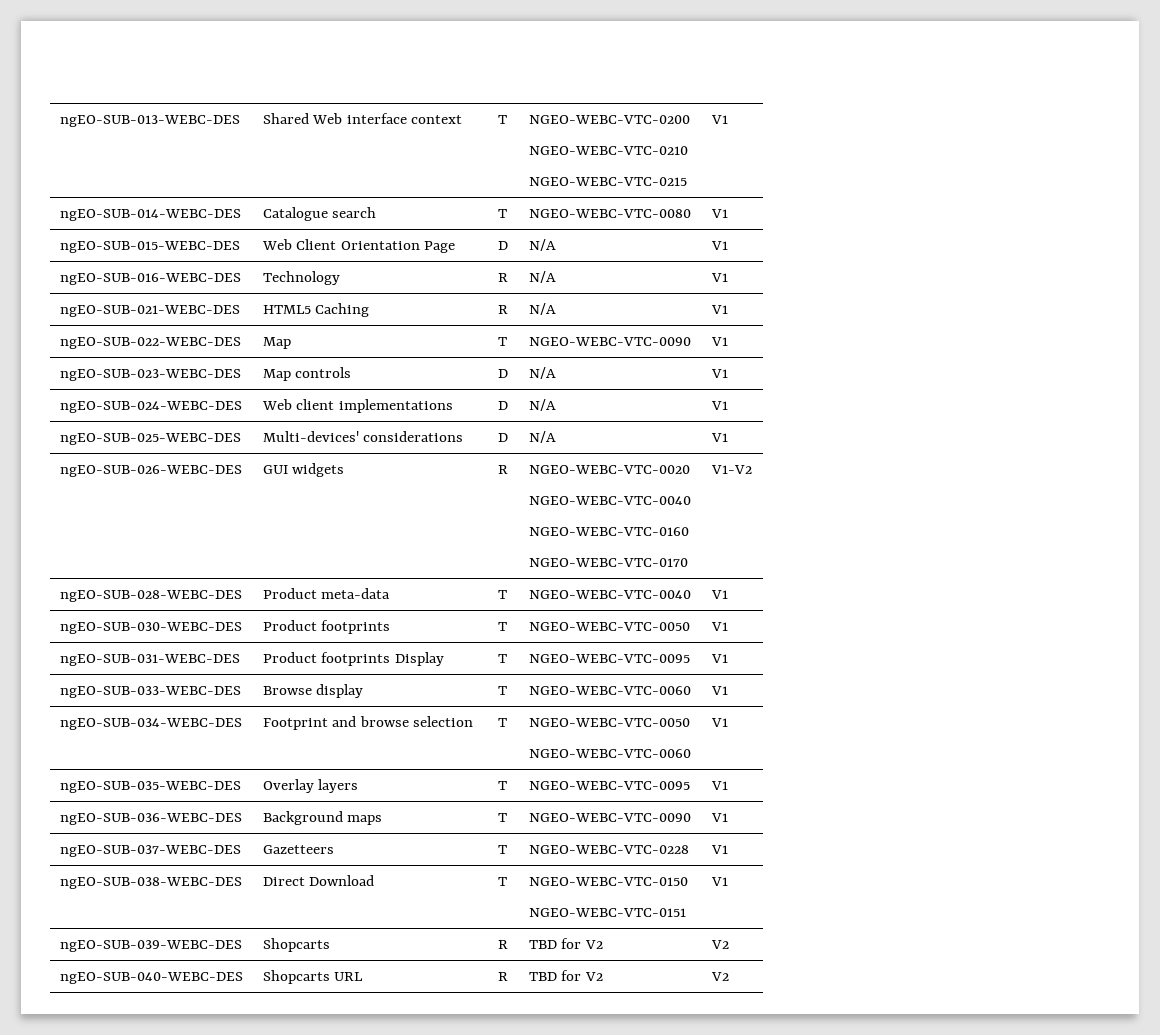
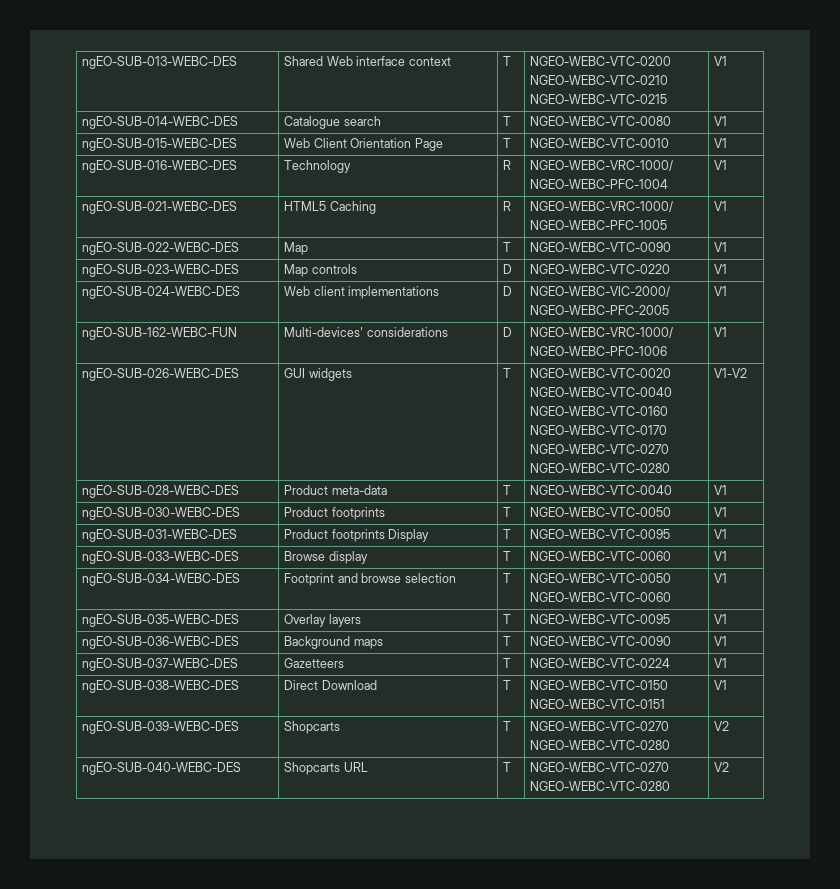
[497,241,508,250] [528,239,556,251] D | N/A -> [503,138,512,148] [530,138,670,148] T | NGEO-WEBC-VTC-0010
[528,271,556,283] N/A -> [530,160,674,171] [530,179,669,189] NGEO-WEBC-VRC-1000/ // NGEO-WEBC-PFC-1004
[528,303,556,315] N/A -> [530,201,674,212] [530,220,668,230] NGEO-WEBC-VRC-1000/ // NGEO-WEBC-PFC-1005
[528,367,556,379] N/A -> [530,264,671,274] NGEO-WEBC-VTC-0220
[528,399,556,411] [710,401,728,410] [59,433,241,445] N/A | V1 // ngEO-SUB-025-WEBC-DES -> [530,286,671,297] [530,305,670,315] [714,286,728,296] [82,327,238,340] NGEO-WEBC-VIC-2000/ // NGEO-WEBC-PFC-2005 | V1 // ngEO-SUB-162-WEBC-FUN
[528,431,556,443] N/A -> [530,327,674,338] [530,346,668,356] NGEO-WEBC-VRC-1000/ // NGEO-WEBC-PFC-1006
[497,465,508,474] R -> [503,368,512,378] T
(688, 562) none -> [530,444,670,454] [530,463,671,473] // NGEO-WEBC-VTC-0270 // NGEO-WEBC-VTC-0280
[528,845,689,854] NGEO-WEBC-VTC-0228 -> [530,658,671,668] NGEO-WEBC-VTC-0224
[497,940,508,949] [528,938,603,949] R | TBD for V2 -> [503,721,512,731] [530,721,670,731] [530,740,671,750] T | NGEO-WEBC-VTC-0270 // NGEO-WEBC-VTC-0280
[497,972,508,981] [528,970,603,981] R | TBD for V2 -> [503,762,512,772] [530,762,670,772] [530,781,671,791] T | NGEO-WEBC-VTC-0270 // NGEO-WEBC-VTC-0280

